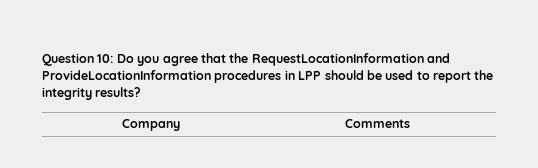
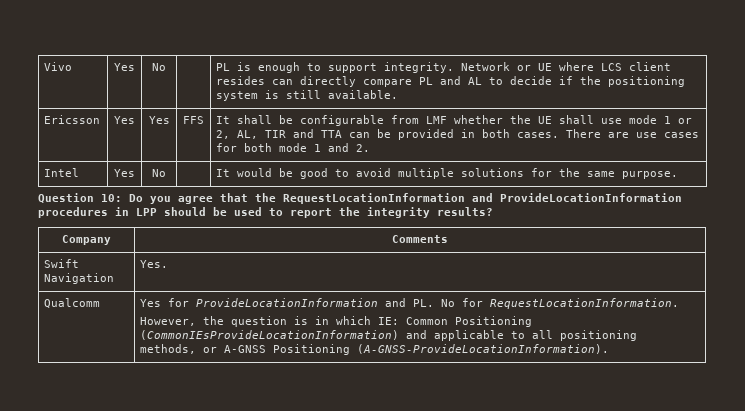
(42, 59) none -> [44,62,73,71] [114,63,135,71] [152,63,166,71] [216,62,672,73] [216,76,686,87] [216,90,399,101] [44,115,101,124] [114,116,135,124] [148,116,170,124] [183,116,204,124] [216,115,693,126] [216,129,700,140] [216,143,371,152] [44,168,80,177] [114,169,135,177] [152,169,166,177] [216,168,679,179] Vivo | Yes | No | | PL is enough to support integrity. Network or UE where LCS client resides can directly compare PL and AL to decide if the positioning system is still available. // Ericsson | Yes | Yes | FFS | It shall be configurable from LMF whether the UE shall use mode 1 or 2, AL, TIR and TTA can be provided in both cases. There are use cases for both mode 1 and 2. // Intel | Yes | No | | It would be good to avoid multiple solutions for the same purpose. //
(410, 123) none -> [44,259,80,268] [44,273,115,284] [140,260,169,268] [44,298,101,308] [140,298,680,309] [140,316,533,327] [140,330,638,341] [140,344,610,355] // Swift Navigation | Yes. // Qualcomm | Yes for ProvideLocationInformation and PL. No for RequestLocationInformation. // However, the question is in which IE: Common Positioning (CommonIEsProvideLocationInformation) and applicable to all positioning methods, or A-GNSS Positioning (A-GNSS-ProvideLocationInformation).

